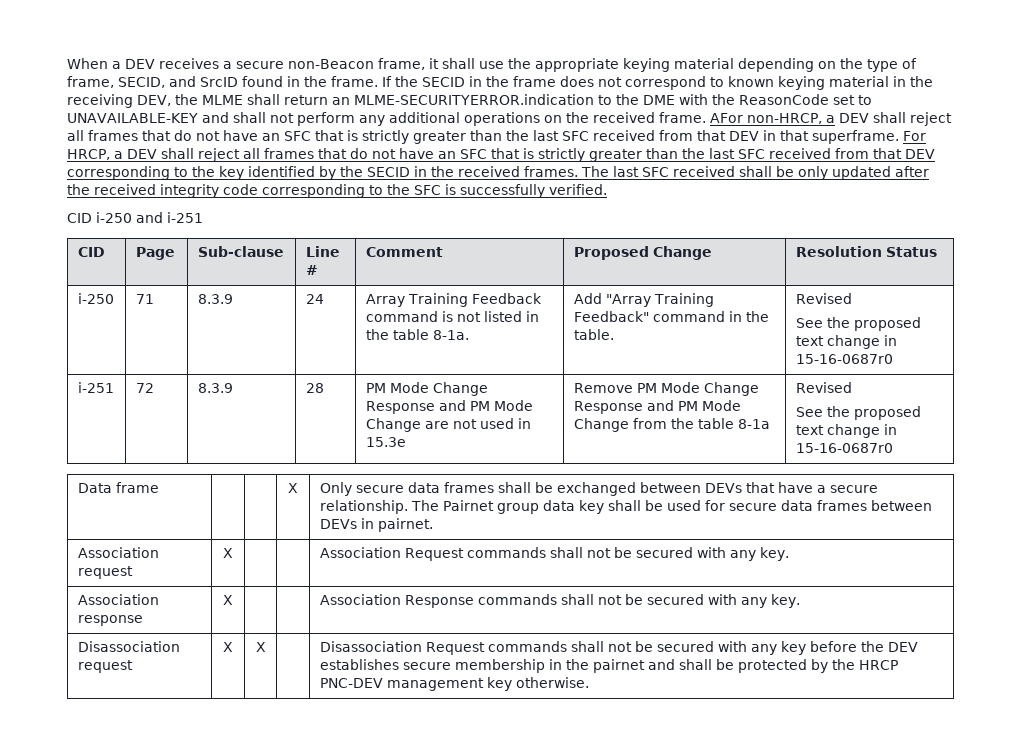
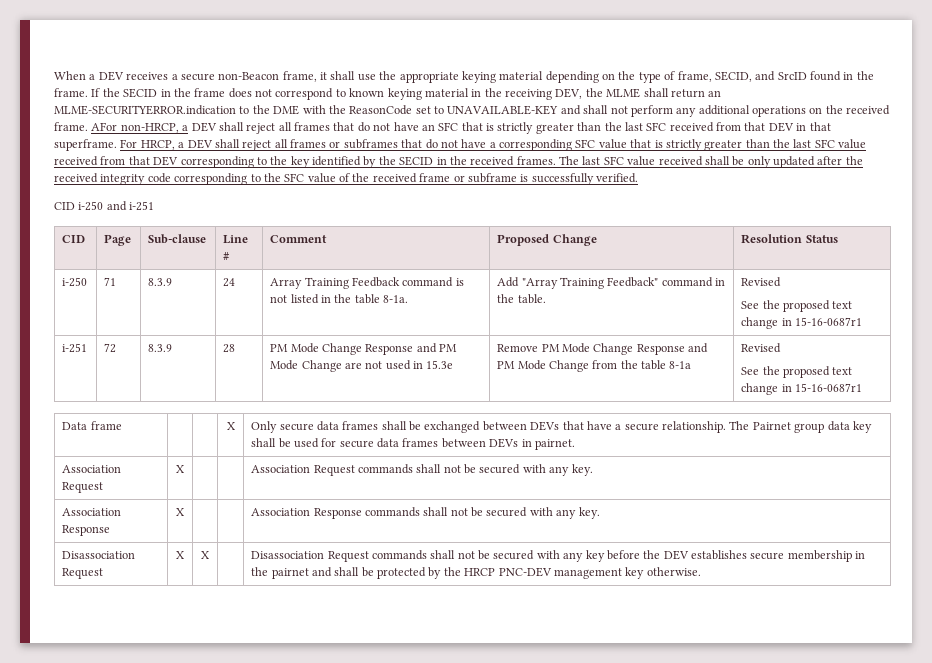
[318,148,765,162] that do not have an SFC that is strictly greater than the last SFC -> [329,139,867,151] or subframes that do not have a corresponding SFC value that is strictly greater than the last SFC value
(669, 172) none -> [627,156,656,166] value
(441, 190) none -> [307,173,517,183] value of the received frame or subframe
[795,354,893,364] 15-16-0687r0 -> [794,317,862,326] 15-16-0687r1
[795,443,893,453] 15-16-0687r0 -> [794,383,862,392] 15-16-0687r1
[77,566,133,579] request -> [62,482,104,493] Request
[77,615,143,626] response -> [62,525,111,536] Response
[77,660,133,673] request -> [62,568,104,579] Request

